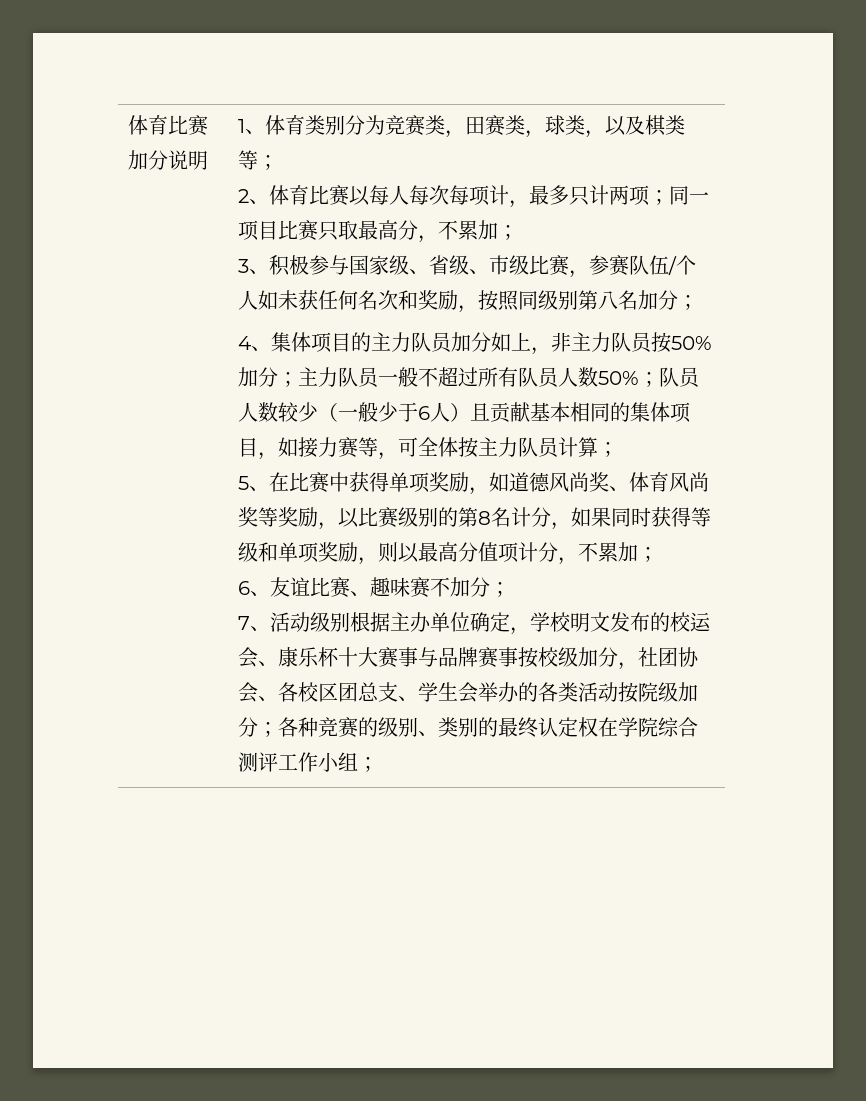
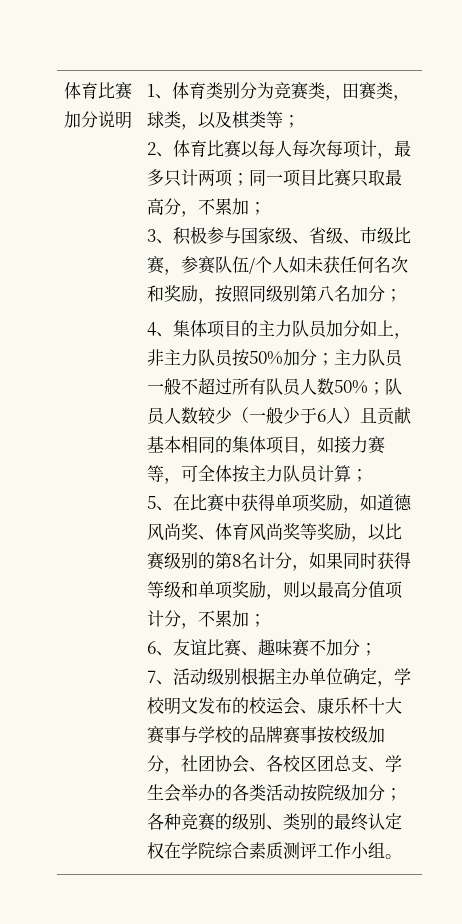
(438, 657) none -> [197,726,249,743] 学校的
(698, 727) none -> [248,842,283,860] 素质
[357,757,378,772] ； -> [384,854,402,859] 。

